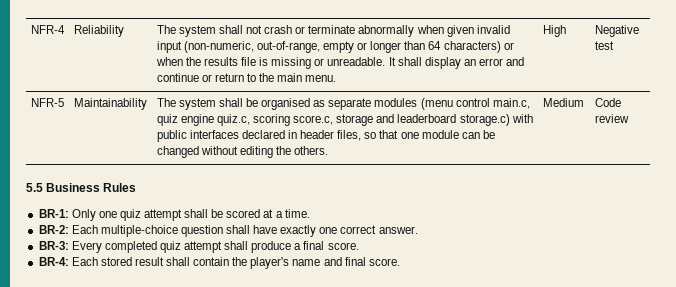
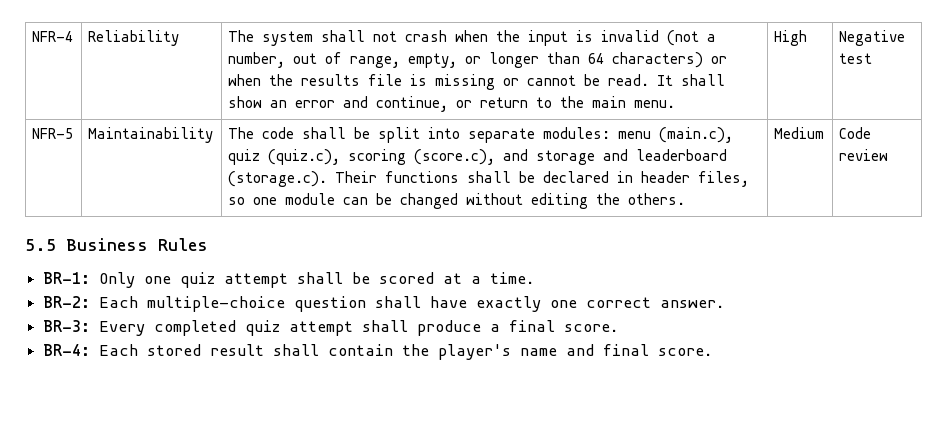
[295,25,510,37] [156,41,354,53] or terminate abnormally when given invalid input (non-numeric, out-of-range, empty -> [455,30,717,46] [228,52,458,68] when the input is invalid (not a number, out of range, empty,
[327,57,386,66] unreadable. -> [527,74,650,86] cannot be read.
[424,57,461,69] display -> [228,96,263,108] show
[156,73,199,82] continue -> [376,96,449,112] continue,
[178,98,530,110] [156,114,533,126] [156,130,239,142] system shall be organised as separate modules (menu control main.c, quiz engine quiz.c, scoring score.c, storage and leaderboard storage.c) with public interfaces -> [262,127,734,143] [228,149,728,165] [228,171,536,187] code shall be split into separate modules: menu (main.c), quiz (quiz.c), scoring (score.c), and storage and leaderboard (storage.c). Their functions shall be
[379,130,399,139] that -> (246, 201) none

